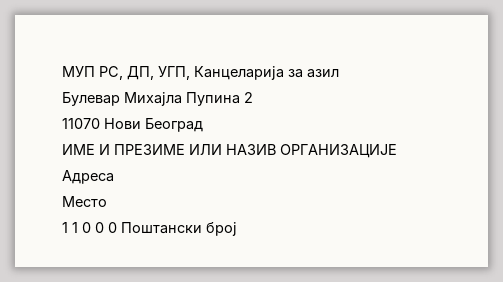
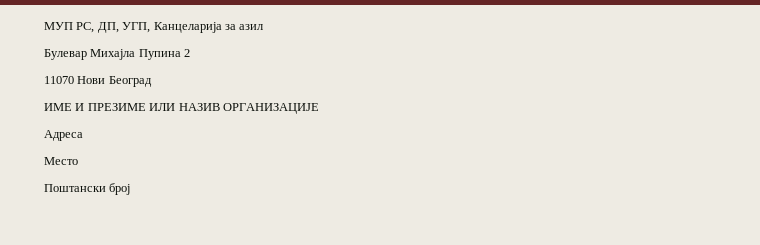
[62,222,117,233] 1 1 0 0 0 -> (78, 161) none

